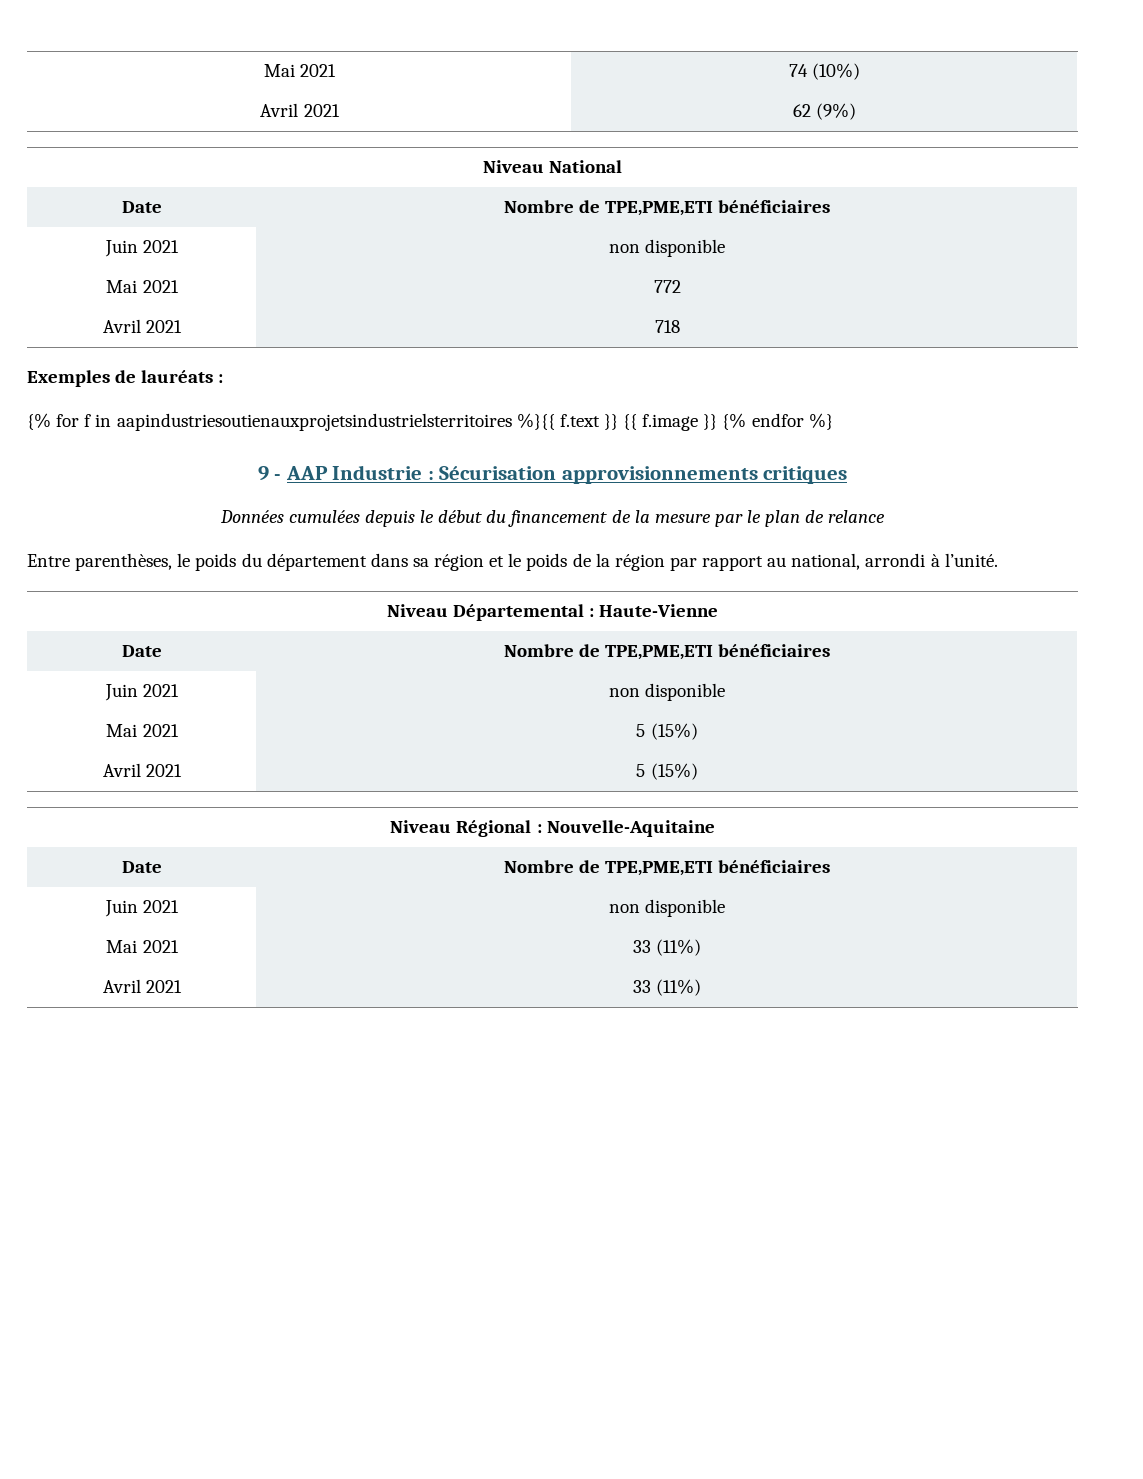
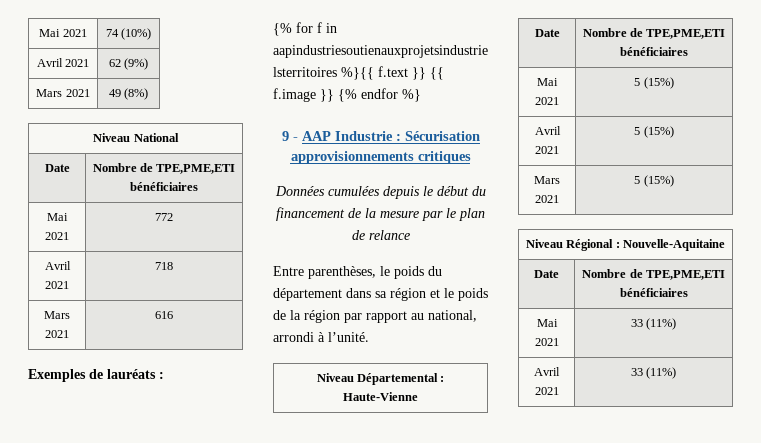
(857, 111) none -> [36,89,90,97] [108,88,149,100] // Mars 2021 | 49 (8%)
[104,240,180,257] [608,239,726,257] // Juin 2021 | non disponible -> (198, 186) none
(680, 326) none -> [44,311,70,319] [45,330,69,338] [155,311,173,319] // Mars 2021 | 616
[104,684,180,701] [608,683,726,701] // Juin 2021 | non disponible -> (688, 51) none
(698, 771) none -> [534,176,560,184] [535,195,559,203] [634,175,674,187] // Mars 2021 | 5 (15%)
[104,900,180,917] [608,899,726,917] // Juin 2021 | non disponible -> (688, 292) none

